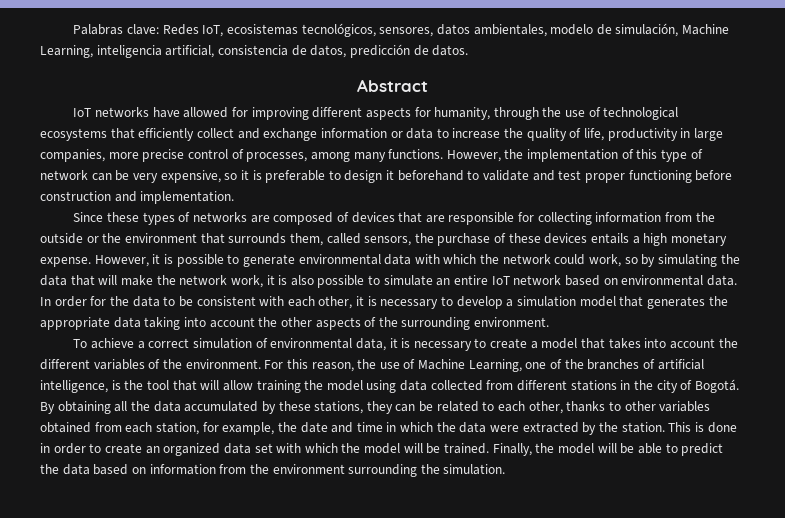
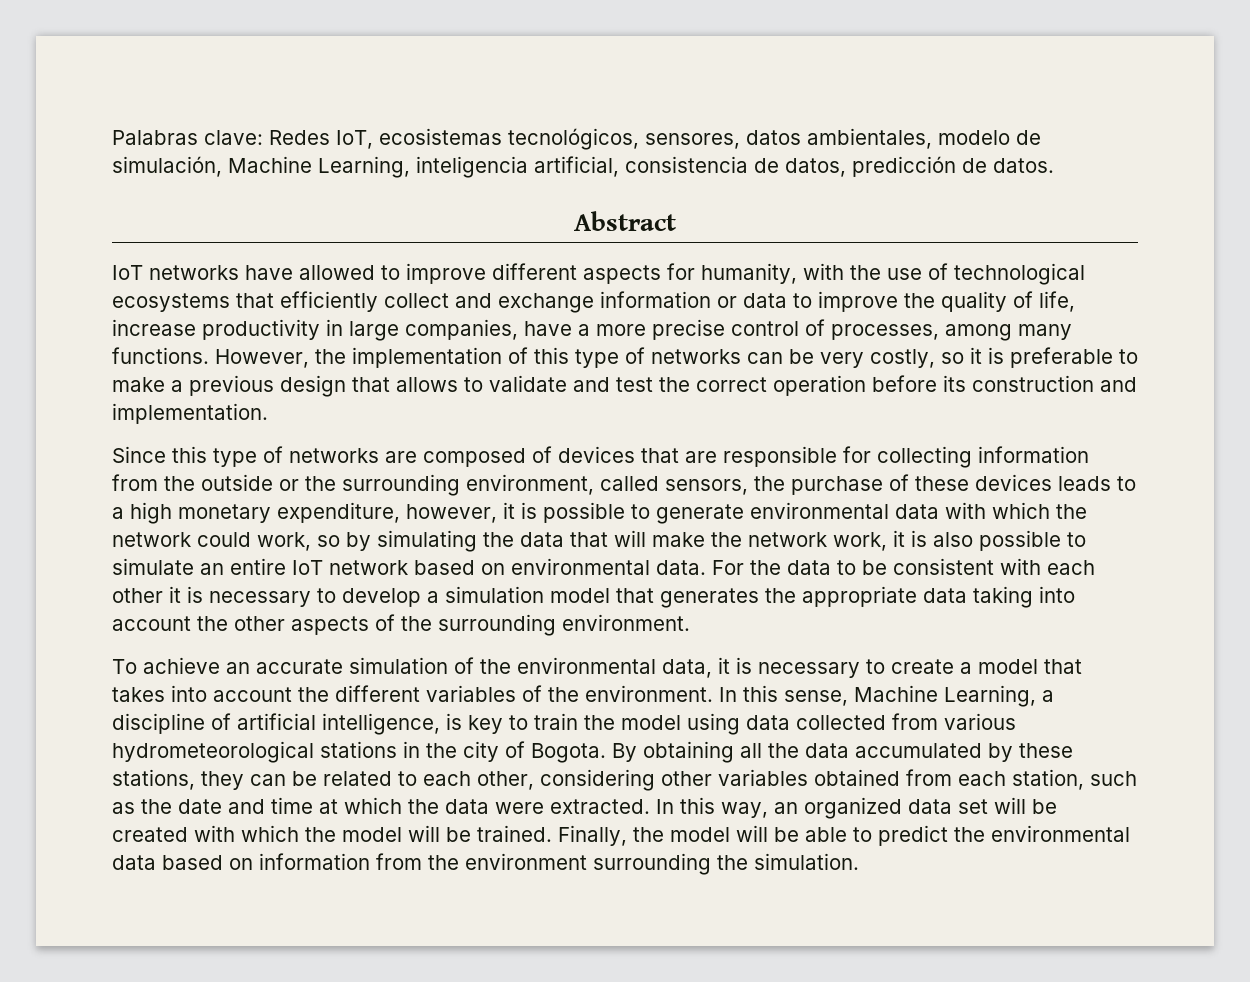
[231,107,309,120] for improving -> [381,263,486,284] to improve
[493,107,539,120] through -> [803,263,844,280] with
[452,128,501,139] increase -> [818,291,898,312] improve
(605, 134) none -> [112,319,196,336] increase
(105, 155) none -> [524,321,590,336] have a
[40,170,88,180] network -> [651,349,741,364] networks
[160,170,221,183] expensive, -> [870,349,935,368] costly,
[344,170,733,183] design it beforehand to validate and test proper functioning before -> [112,375,966,397] make a previous design that allows to validate and test the correct operation before its
[107,212,175,225] these types -> [172,446,257,467] this type
[124,233,323,246] environment that surrounds them, -> [342,474,594,496] surrounding environment,
[591,233,630,244] entails -> [1058,476,1136,491] leads to
[40,255,149,267] expense. However, -> [277,502,497,523] expenditure, however,
[40,296,107,307] In order for -> [712,560,744,575] For
[318,296,353,309] other, -> [112,588,163,603] other
[137,338,190,349] a correct -> [226,659,343,674] an accurate
(268, 343) none -> [480,659,511,674] the
[264,359,704,372] [40,380,301,393] For this reason, the use of Machine Learning, one of the branches of artificial intelligence, is the tool that will allow training -> [719,685,1054,707] [112,713,578,735] In this sense, Machine Learning, a discipline of artificial intelligence, is key to train
[517,380,568,391] different -> [944,713,1016,730] [112,741,314,763] various hydrometeorological
[694,379,739,393] Bogotá. -> [531,743,606,763] Bogota.
[566,401,621,412] thanks to -> [540,769,655,791] considering
[202,422,275,435] for example, -> [1090,771,1137,786] [112,802,135,814] such as
[386,422,397,432] in -> [319,799,338,814] at
[522,422,737,435] [40,443,142,454] extracted by the station. This is done in order to create -> [550,797,768,818] extracted. In this way,
(273, 448) none -> [994,797,1057,814] [112,827,188,842] will be created
(59, 469) none -> [991,825,1130,842] environmental

